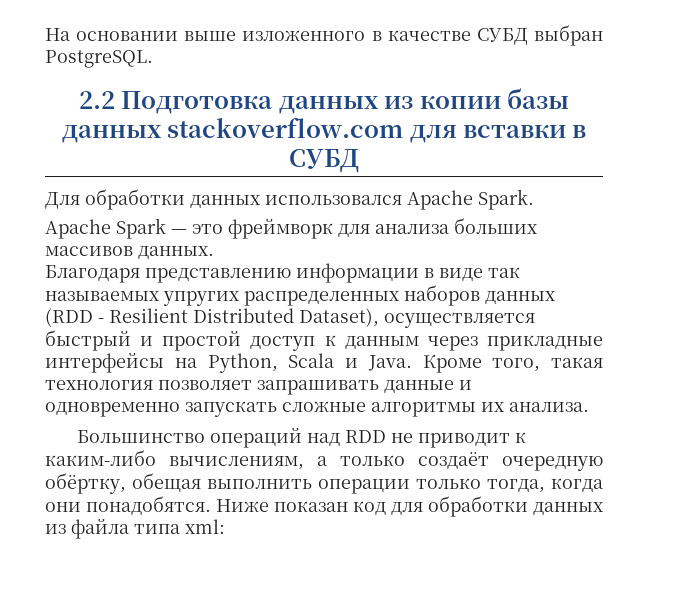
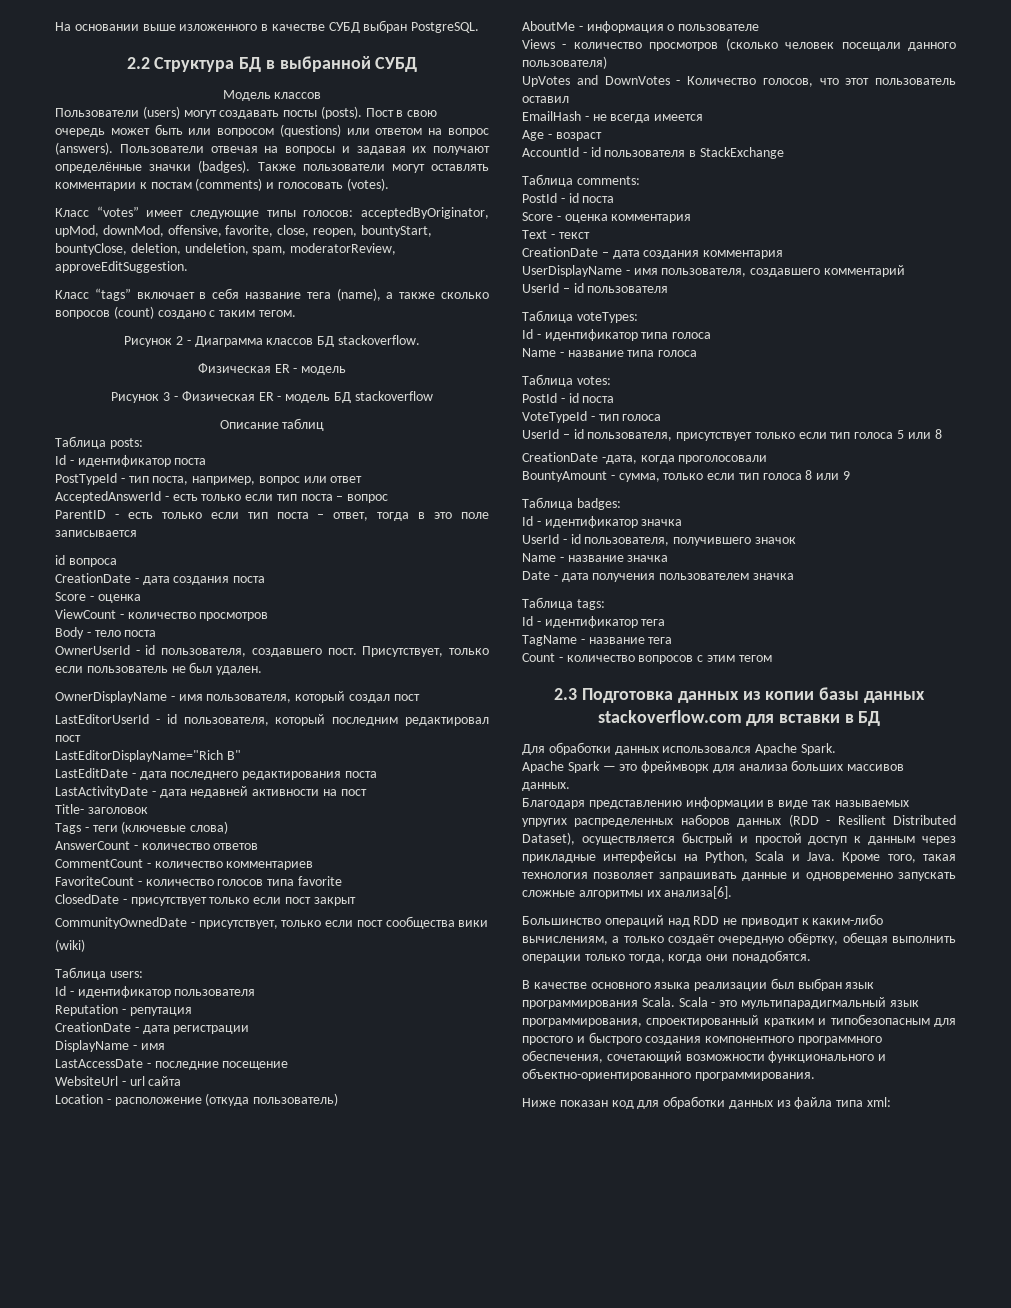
(115, 100) none -> [154,56,418,72] [222,90,322,101] [55,106,438,119] [55,124,489,137] [55,142,490,155] [55,160,489,173] [55,178,389,191] [55,206,489,219] [55,225,432,237] [55,243,397,255] [55,261,188,273] [55,288,490,301] [55,306,296,319] [124,335,420,347] [197,363,347,375] [111,391,433,403] [219,418,325,431] [55,436,143,449] [55,455,207,467] [55,473,363,485] [55,491,389,503] [55,510,490,521] [55,530,137,537] [55,555,117,567] [55,573,266,585] [55,592,141,603] [55,609,269,621] [55,627,157,639] [55,645,490,657] [55,662,263,675] [55,691,420,703] [55,714,489,726] [55,735,81,742] [55,750,241,762] [55,768,377,780] [55,786,367,798] [55,804,148,814] [55,821,229,834] [55,841,259,850] [55,859,314,870] [55,876,342,886] [55,894,356,906] [55,916,489,929] [55,939,85,952] [55,967,143,980] [55,986,256,998] [55,1004,192,1016] [55,1022,250,1034] [55,1040,165,1052] [55,1059,289,1070] [55,1076,182,1086] [55,1093,339,1106] [522,21,760,33] [522,38,956,51] [522,56,607,69] [522,75,956,87] [522,96,569,103] [522,111,704,123] [522,130,602,141] [522,147,784,159] [522,174,640,187] [522,193,615,203] [522,212,692,223] [522,230,590,239] [522,247,784,259] [522,265,905,277] [522,283,669,293] [522,310,638,323] [522,329,712,341] [522,348,698,357] [522,374,611,387] [522,393,615,403] [522,411,662,423] [522,429,942,441] [522,452,768,464] [522,470,851,482] [522,497,621,510] [522,516,683,528] [522,534,796,546] [522,553,669,562] [522,571,794,582] [522,597,605,610] [522,616,666,628] [522,635,673,646] [522,653,772,664] [554,688,578,700] Структура БД в выбранной СУБД // Модель классов // Пользователи (users) могут создавать посты (posts). Пост в свою очередь может быть или вопросом (questions) или ответом на вопрос (answers). Пользователи отвечая на вопросы и задавая их получают определённые значки (badges). Также пользователи могут оставлять комментарии к постам (comments) и голосовать (votes). // Класс “votes” имеет cледующие типы голосов: acceptedByOriginator, upMod, downMod, offensive, favorite, close, reopen, bountyStart, bountyClose, deletion, undeletion, spam, moderatorReview, approveEditSuggestion. // Класс “tags” включает в себя название тега (name), а также сколько вопросов (count) создано с таким тегом. // Рисунок 2 - Диаграмма классов БД stackoverflow. // Физическая ER - модель // Рисунок 3 - Физическая ER - модель БД stackoverflow // Описание таблиц // Таблица posts: // Id - идентификатор поста // PostTypeId - тип поста, например, вопрос или ответ // AcceptedAnswerId - есть только если тип поста – вопрос // ParentID - есть только если тип поста – ответ, тогда в это поле записывается // id вопроса // CreationDate - дата создания поста // Score - оценка // ViewCount - количество просмотров // Body - тело поста // OwnerUserId - id пользователя, создавшего пост. Присутствует, только если пользователь не был удален. // OwnerDisplayName - имя пользователя, который создал пост // LastEditorUserId - id пользователя, который последним редактировал пост // LastEditorDisplayName="Rich B" // LastEditDate - дата последнего редактирования поста // LastActivityDate - дата недавней активности на пост // Title- заголовок // Tags - теги (ключевые слова) // AnswerCount - количество ответов // CommentCount - количество комментариев // FavoriteCount - количество голосов типа favorite // ClosedDate - присутствует только если пост закрыт // CommunityOwnedDate - присутствует, только если пост сообщества вики // (wiki) // Таблица users: // Id - идентификатор пользователя // Reputation - репутация // CreationDate - дата регистрации // DisplayName - имя // LastAccessDate - последние посещение // WebsiteUrl - url сайта // Location - расположение (откуда пользователь) // AboutMe - информация о пользователе // Views - количество просмотров (сколько человек посещали данного пользователя) // UpVotes and DownVotes - Количество голосов, что этот пользователь оставил // EmailHash - не всегда имеется // Age - возраст // AccountId - id пользователя в StackExchange // Таблица comments: // PostId - id поста // Score - оценка комментария // Text - текст // CreationDate – дата создания комментария // UserDisplayName - имя пользователя, создавшего комментарий // UserId – id пользователя // Таблица voteTypes: // Id - идентификатор типа голоса // Name - название типа голоса // Таблица votes: // PostId - id поста // VoteTypeId - тип голоса // UserId – id пользователя, присутствует только если тип голоса 5 или 8 // CreationDate -дата, когда проголосовали // BountyAmount - сумма, только если тип голоса 8 или 9 // Таблица badges: // Id - идентификатор значка // UserId - id пользователя, получившего значок // Name - название значка // Date - дата получения пользователем значка // Таблица tags: // Id - идентификатор тега // TagName - название тега // Count - количество вопросов с этим тегом // 2.3
[289,149,359,173] СУБД -> [858,711,881,726] БД
[509,402,589,412] анализа. -> [664,886,733,899] анализа[6].
(211, 505) none -> [522,978,875,991] [522,997,919,1009] [522,1014,956,1027] [522,1032,882,1045] [522,1050,887,1063] [522,1068,815,1081] // В качестве основного языка реализации был выбран язык программирования Scala. Scala - это мультипарадигмальный язык программирования, спроектированный кратким и типобезопасным для простого и быстрого создания компонентного программного обеспечения, сочетающий возможности функционального и объектно-ориентированного программирования. //

